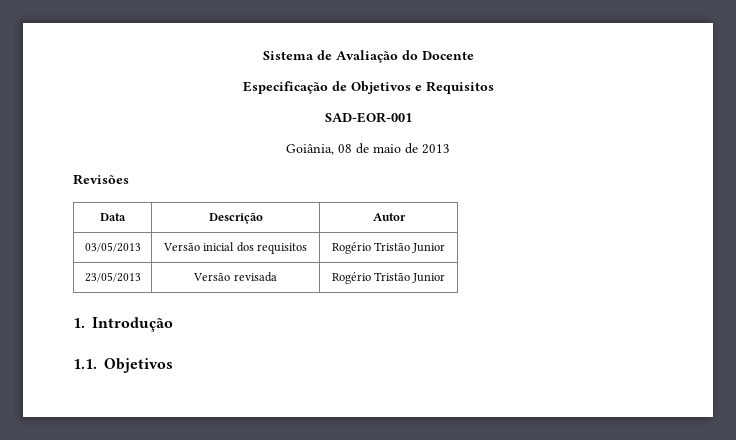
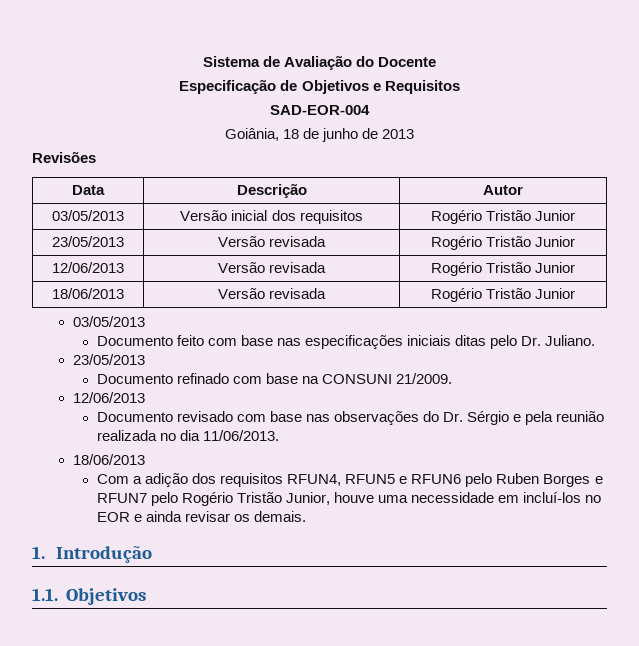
[324,112,412,123] SAD-EOR-001 -> [270,105,370,115] SAD-EOR-004
[338,143,401,154] 08 de maio -> [282,128,359,142] 18 de junho
(446, 278) none -> [52,262,124,273] [217,262,327,273] [430,262,576,276] [52,288,124,299] [217,288,327,299] [430,288,576,302] [72,316,145,327] [96,335,596,349] [72,354,145,365] [96,373,453,384] [72,392,145,403] [96,411,605,425] [96,430,280,441] [72,454,145,465] [96,473,603,487] [96,492,602,506] [96,511,307,522] // 12/06/2013 | Versão revisada | Rogério Tristão Junior // 18/06/2013 | Versão revisada | Rogério Tristão Junior // 03/05/2013 // Documento feito com base nas especificações iniciais ditas pelo Dr. Juliano. // 23/05/2013 // Documento refinado com base na CONSUNI 21/2009. // 12/06/2013 // Documento revisado com base nas observações do Dr. Sérgio e pela reunião realizada no dia 11/06/2013. // 18/06/2013 // Com a adição dos requisitos RFUN4, RFUN5 e RFUN6 pelo Ruben Borges e RFUN7 pelo Rogério Tristão Junior, houve uma necessidade em incluí-los no EOR e ainda revisar os demais.

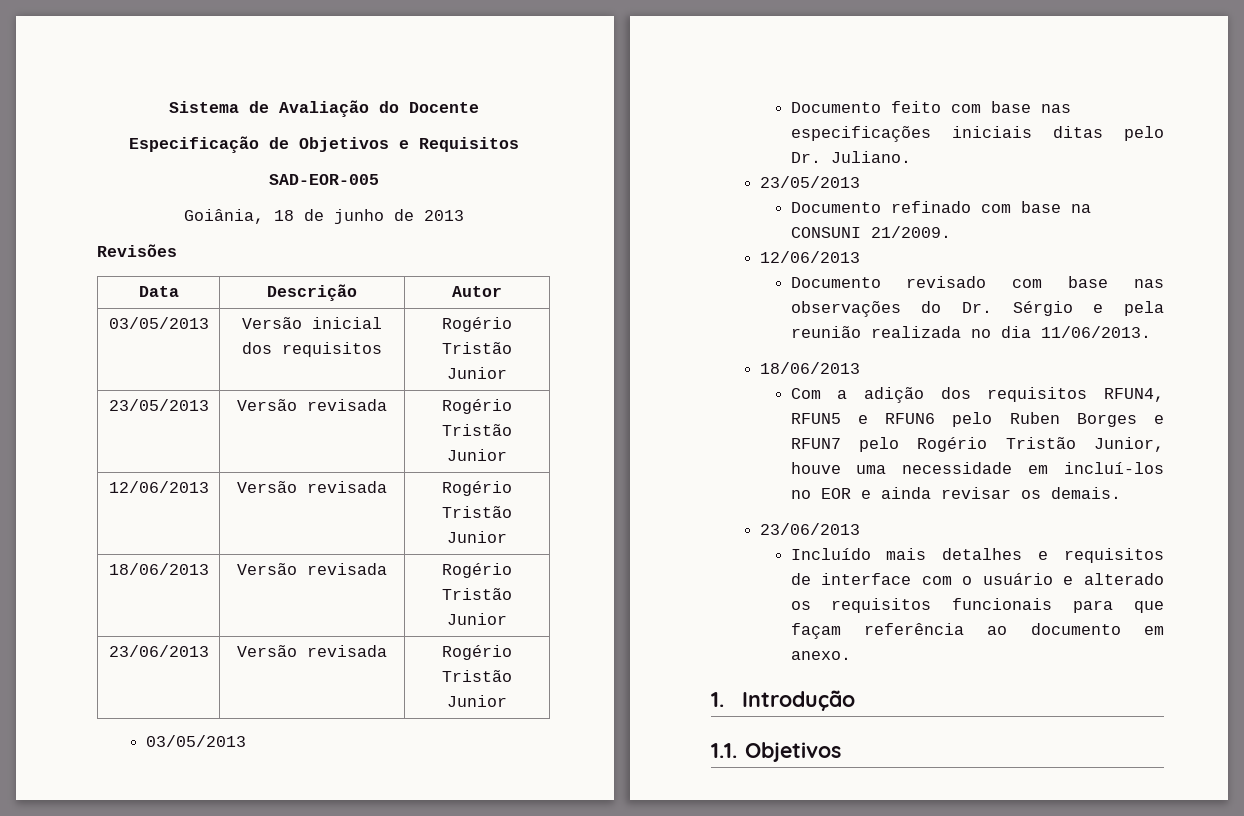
[270,105,370,115] SAD-EOR-004 -> [268,174,379,185] SAD-EOR-005
(576, 293) none -> [108,645,209,657] [237,645,387,657] [442,645,512,660] [442,670,512,682] [447,695,507,707] // 23/06/2013 | Versão revisada | Rogério Tristão Junior
(307, 516) none -> [759,523,860,535] [790,548,1164,563] [790,573,1164,585] [790,598,1164,613] [790,623,1164,639] [790,651,851,660] // 23/06/2013 // Incluído mais detalhes e requisitos de interface com o usuário e alterado os requisitos funcionais para que façam referência ao documento em anexo.

